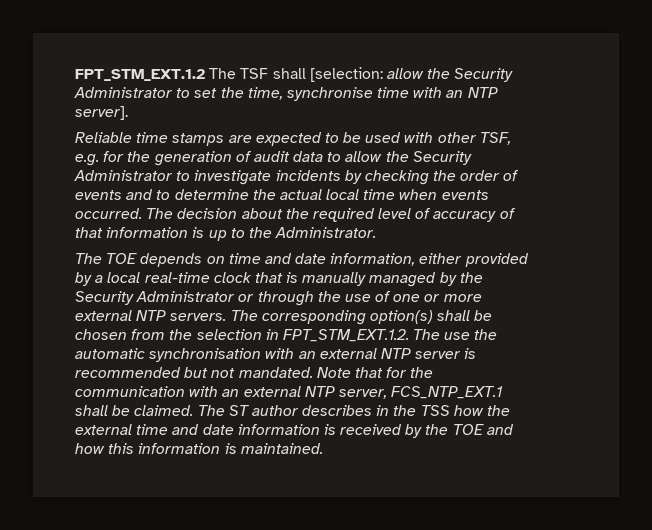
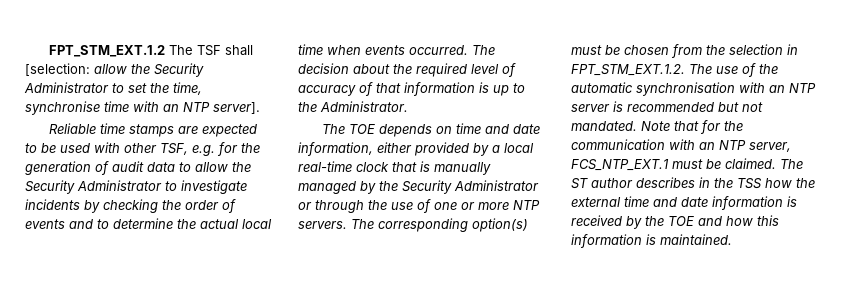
[75,310,132,321] external -> (509, 206) none
[437,310,471,321] shall -> [571,45,602,55] must
(471, 336) none -> [742,63,756,77] of
[319,348,377,359] external -> (785, 89) none
[243,386,301,397] external -> (715, 146) none
[75,405,108,416] shall -> [672,159,703,169] must

